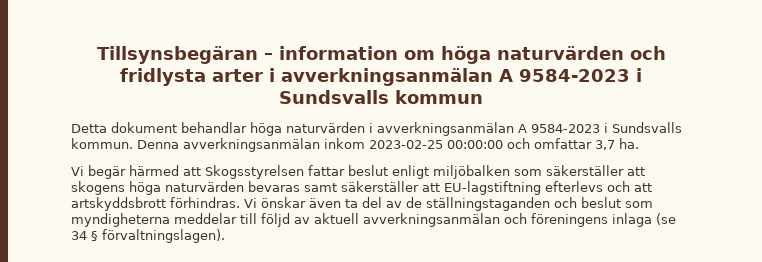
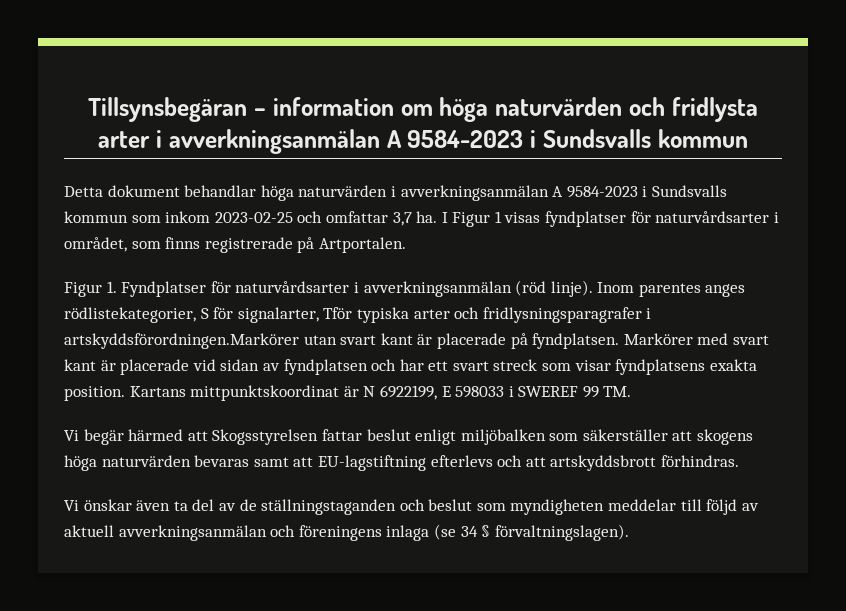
[71,138,320,152] kommun. Denna avverkningsanmälan -> [64,211,161,223] kommun som
[447,140,503,149] 00:00:00 -> (293, 217) none
(639, 143) none -> [441,211,779,227] [64,237,406,253] [64,280,746,297] [64,307,652,323] [64,333,769,349] [64,359,757,375] [64,385,632,401] I Figur 1 visas fyndplatser för naturvårdsarter i området, som finns registrerade på Artportalen. // Figur 1. Fyndplatser för naturvårdsarter i avverkningsanmälan (röd linje). Inom parentes anges rödlistekategorier, S för signalarter, Tför typiska arter och fridlysningsparagrafer i artskyddsförordningen.Markörer utan svart kant är placerade på fyndplatsen. Markörer med svart kant är placerade vid sidan av fyndplatsen och har ett svart streck som visar fyndplatsens exakta position. Kartans mittpunktskoordinat är N 6922199, E 598033 i SWEREF 99 TM.
[341,181,419,192] säkerställer -> (289, 462) none
(240, 202) none -> (739, 461) //
[71,213,170,227] myndigheterna -> [510,499,605,515] myndigheten

